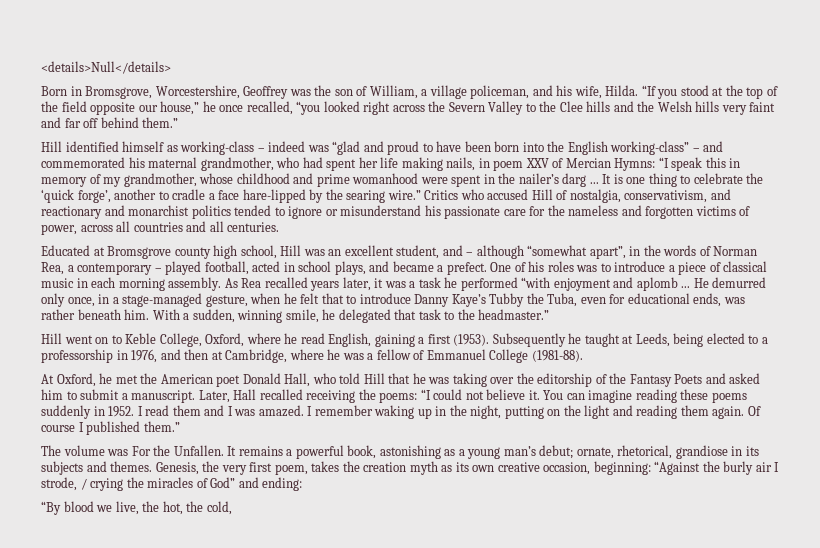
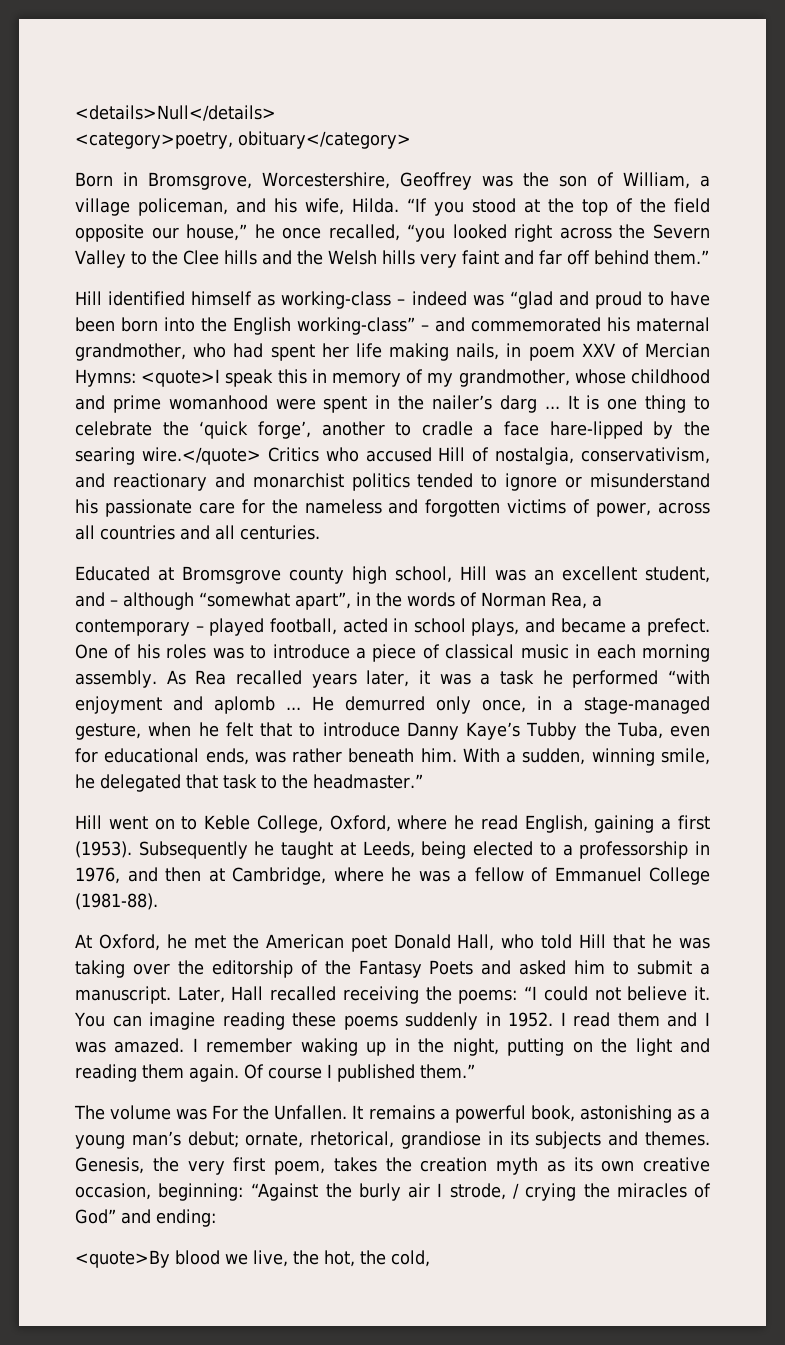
(171, 67) none -> [75,131,411,149] // <category>poetry, obituary</category>
[658,157,669,168] “I -> [141,369,221,387] <quote>I
[387,190,421,200] wire.” -> [141,447,261,465] wire.</quote>
[41,501,61,515] “By -> [75,1250,170,1268] <quote>By

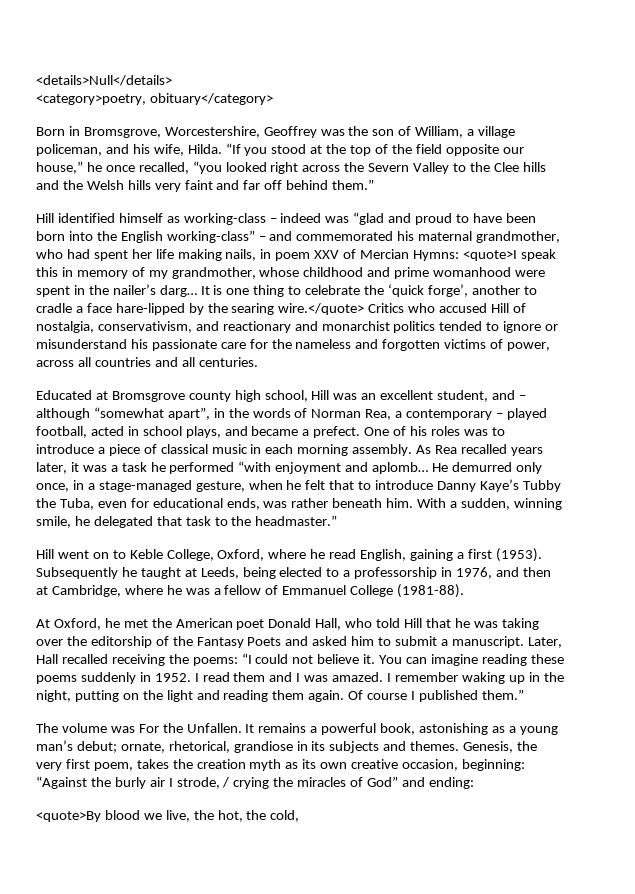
[499,395,560,413] darg ... -> [159,285,197,297] darg…
[214,696,301,714] aplomb ... -> [372,462,429,474] aplomb…

